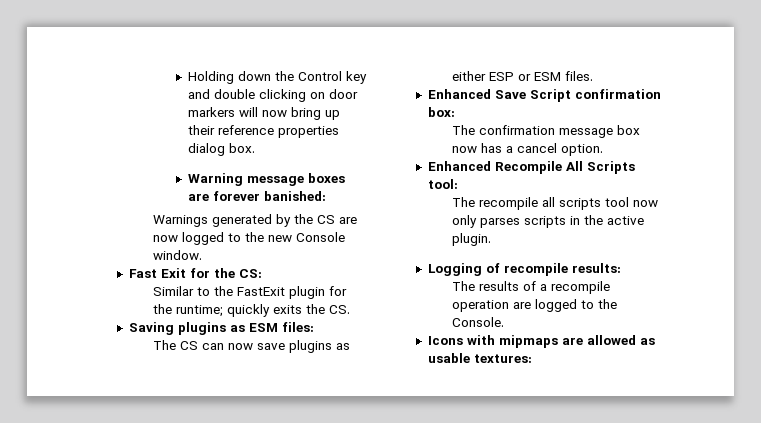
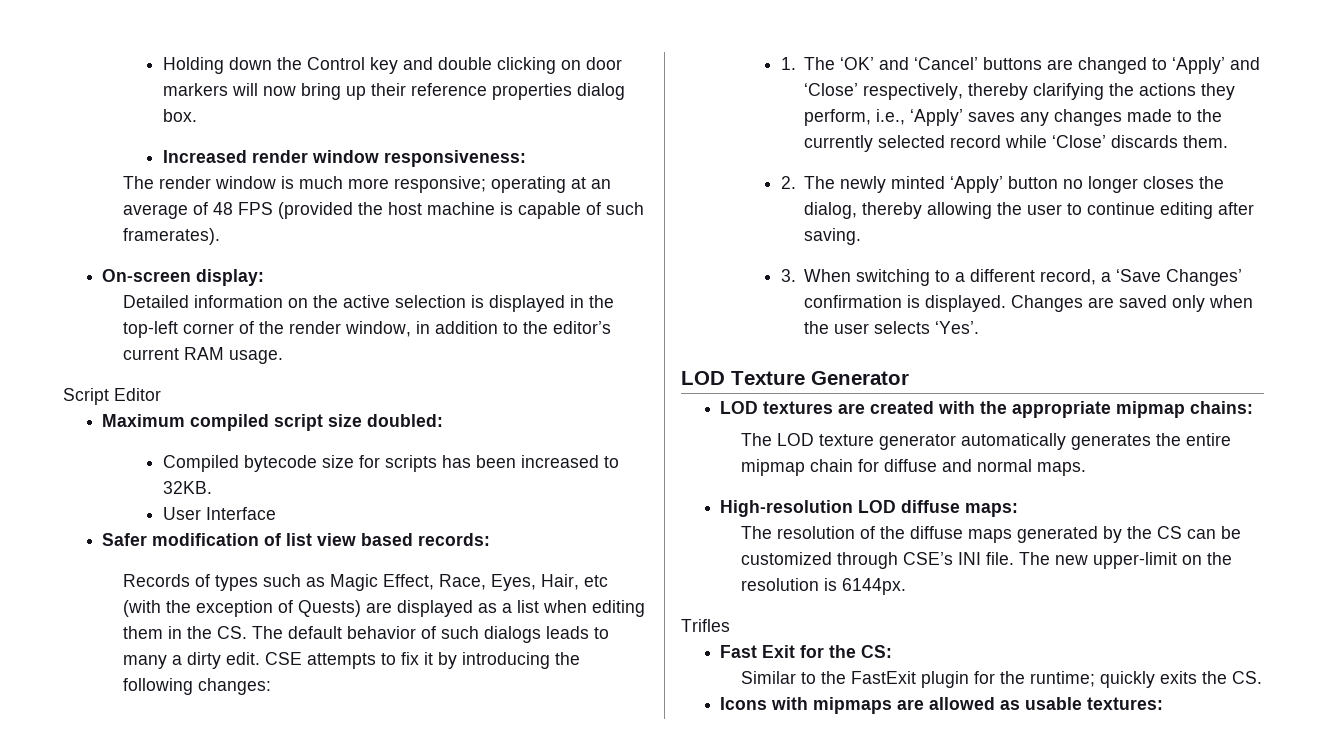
[188,173,346,186] [188,191,327,201] [153,214,358,227] [153,232,346,245] [153,250,203,260] Warning message boxes are forever banished: // Warnings generated by the CS are now logged to the new Console window. -> [162,150,526,167] [123,176,612,193] [123,202,645,219] [123,228,221,245] [102,269,265,286] [123,295,615,312] [123,321,612,338] [123,347,284,364] [63,388,161,405] [102,414,444,431] [162,455,619,472] [162,481,212,494] [162,507,276,520] [102,533,491,546] [123,574,609,591] [123,600,646,617] [123,626,610,643] [123,652,581,669] [123,678,272,695] [780,57,1261,74] [804,83,1236,100] [804,109,1223,126] [804,135,1229,152] [780,176,1225,193] [804,202,1255,219] [804,228,862,245] [780,269,1243,286] [804,295,1254,312] [804,321,980,334] [681,371,909,385] [720,401,1254,418] [741,433,1232,450] [741,459,1087,476] [720,500,1019,517] [741,526,1242,543] [741,552,1233,569] [741,578,907,595] [681,619,730,632] Increased render window responsiveness: // The render window is much more responsive; operating at an average of 48 FPS (provided the host machine is capable of such framerates). // On-screen display: // Detailed information on the active selection is displayed in the top-left corner of the render window, in addition to the editor’s current RAM usage. // Script Editor // Maximum compiled script size doubled: // Compiled bytecode size for scripts has been increased to 32KB. // User Interface // Safer modification of list view based records: // Records of types such as Magic Effect, Race, Eyes, Hair, etc (with the exception of Quests) are displayed as a list when editing them in the CS. The default behavior of such dialogs leads to many a dirty edit. CSE attempts to fix it by introducing the following changes: // 1. The ‘OK’ and ‘Cancel’ buttons are changed to ‘Apply’ and ‘Close’ respectively, thereby clarifying the actions they perform, i.e., ‘Apply’ saves any changes made to the currently selected record while ‘Close’ discards them. // 2. The newly minted ‘Apply’ button no longer closes the dialog, thereby allowing the user to continue editing after saving. // 3. When switching to a different record, a ‘Save Changes’ confirmation is displayed. Changes are saved only when the user selects ‘Yes’. // LOD Texture Generator // LOD textures are created with the appropriate mipmap chains: // The LOD texture generator automatically generates the entire mipmap chain for diffuse and normal maps. // High-resolution LOD diffuse maps: // The resolution of the diffuse maps generated by the CS can be customized through CSE’s INI file. The new upper-limit on the resolution is 6144px. // Trifles
[128,322,314,335] [153,340,351,353] [452,71,594,81] [427,89,661,102] [427,107,455,117] [452,125,641,138] [452,143,604,156] [427,161,635,174] [427,179,458,189] [452,197,659,210] [452,215,645,228] [452,233,492,246] [427,263,621,276] [452,281,611,294] [452,299,618,312] [452,317,505,327] // Saving plugins as ESM files: // The CS can now save plugins as either ESP or ESM files. // Enhanced Save Script confirmation box: // The confirmation message box now has a cancel option. // Enhanced Recompile All Scripts tool: // The recompile all scripts tool now only parses scripts in the active plugin. // Logging of recompile results: // The results of a recompile operation are logged to the Console. -> (1263, 677) none

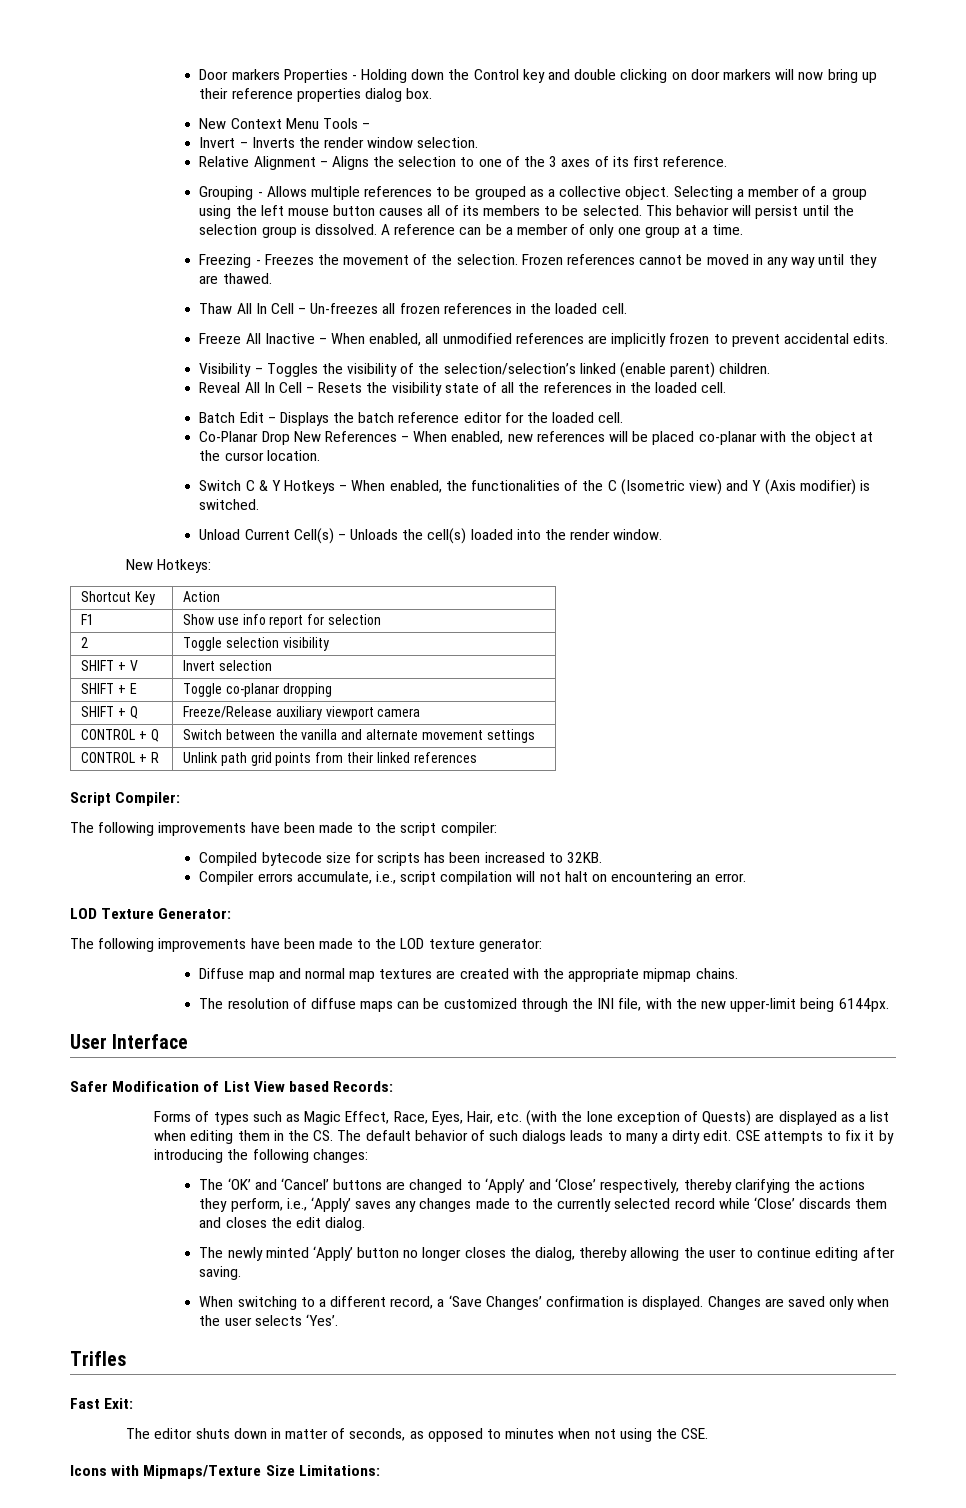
(162, 65) none -> [199,69,357,83] Door markers Properties -
[162,150,526,167] [123,176,612,193] [123,202,645,219] [123,228,221,245] [102,269,265,286] [123,295,615,312] [123,321,612,338] [123,347,284,364] [63,388,161,405] [102,414,444,431] Increased render window responsiveness: // The render window is much more responsive; operating at an average of 48 FPS (provided the host machine is capable of such framerates). // On-screen display: // Detailed information on the active selection is displayed in the top-left corner of the render window, in addition to the editor’s current RAM usage. // Script Editor // Maximum compiled script size doubled: -> [199,118,371,129] [199,137,479,148] [199,156,728,170] [199,186,867,200] [199,205,854,219] [199,224,744,238] [199,254,877,268] [199,273,272,284] [199,303,627,314] [199,333,889,347] [199,362,771,378] [199,382,727,396] [199,412,624,426] [199,431,874,445] [199,450,320,461] [199,479,870,495] [199,499,260,510] [199,528,663,544] [126,559,212,573] [81,591,155,605] [183,591,221,602] [81,614,95,625] [183,614,381,628] [81,637,89,648] [183,637,329,651] [81,660,138,671] [183,660,272,671] [81,683,137,694] [183,683,332,697] [81,706,138,719] [183,706,421,720] [81,729,159,742] [183,729,535,743] [81,752,159,763] [183,752,477,766] [70,792,181,806] [70,822,497,836] New Context Menu Tools – // Invert – Inverts the render window selection. // Relative Alignment – Aligns the selection to one of the 3 axes of its first reference. // Grouping - Allows multiple references to be grouped as a collective object. Selecting a member of a group using the left mouse button causes all of its members to be selected. This behavior will persist until the selection group is dissolved. A reference can be a member of only one group at a time. // Freezing - Freezes the movement of the selection. Frozen references cannot be moved in any way until they are thawed. // Thaw All In Cell – Un-freezes all frozen references in the loaded cell. // Freeze All Inactive – When enabled, all unmodified references are implicitly frozen to prevent accidental edits. // Visibility – Toggles the visibility of the selection/selection’s linked (enable parent) children. // Reveal All In Cell – Resets the visibility state of all the references in the loaded cell. // Batch Edit – Displays the batch reference editor for the loaded cell. // Co-Planar Drop New References – When enabled, new references will be placed co-planar with the object at the cursor location. // Switch C & Y Hotkeys – When enabled, the functionalities of the C (Isometric view) and Y (Axis modifier) is switched. // Unload Current Cell(s) – Unloads the cell(s) loaded into the render window. // New Hotkeys: // Shortcut Key | Action // F1 | Show use info report for selection // 2 | Toggle selection visibility // SHIFT + V | Invert selection // SHIFT + E | Toggle co-planar dropping // SHIFT + Q | Freeze/Release auxiliary viewport camera // CONTROL + Q | Switch between the vanilla and alternate movement settings // CONTROL + R | Unlink path grid points from their linked references // Script Compiler: // The following improvements have been made to the script compiler:
[162,507,276,520] [102,533,491,546] [123,574,191,587] User Interface // Safer modification of list view based records: // Records -> [199,871,746,885] [70,908,232,919] [70,938,542,952] [199,968,738,982] [199,998,889,1012] [70,1034,189,1049] [70,1081,394,1092] [154,1111,192,1122] Compiler errors accumulate, i.e., script compilation will not halt on encountering an error. // LOD Texture Generator: // The following improvements have been made to the LOD texture generator: // Diffuse map and normal map textures are created with the appropriate mipmap chains. // The resolution of diffuse maps can be customized through the INI file, with the new upper-limit being 6144px. // User Interface // Safer Modification of List View based Records: // Forms
[584,575,609,587] etc -> [497,1112,523,1122] etc.
(192, 606) none -> [586,1111,613,1122] lone
[780,57,796,70] 1. -> (368, 1156) none
[1183,135,1229,148] [780,176,796,189] them. // 2. -> [855,1198,888,1209] [199,1217,366,1231] them and closes the edit dialog. //
[780,269,796,282] 3. -> (242, 1273) none
[681,371,909,385] [720,401,1254,418] [741,433,1232,450] [741,459,1087,476] [720,500,1019,517] [741,526,1242,543] [741,552,1233,569] [741,578,907,595] [681,619,730,632] [720,645,893,658] [741,671,1263,688] [720,697,1164,714] LOD Texture Generator // LOD textures are created with the appropriate mipmap chains: // The LOD texture generator automatically generates the entire mipmap chain for diffuse and normal maps. // High-resolution LOD diffuse maps: // The resolution of the diffuse maps generated by the CS can be customized through CSE’s INI file. The new upper-limit on the resolution is 6144px. // Trifles // Fast Exit for the CS: // Similar to the FastExit plugin for the runtime; quickly exits the CS. // Icons with mipmaps are allowed as usable textures: -> [70,1351,126,1366] [70,1398,134,1409] [126,1428,709,1442] [70,1465,380,1479] Trifles // Fast Exit: // The editor shuts down in matter of seconds, as opposed to minutes when not using the CSE. // Icons with Mipmaps/Texture Size Limitations:

